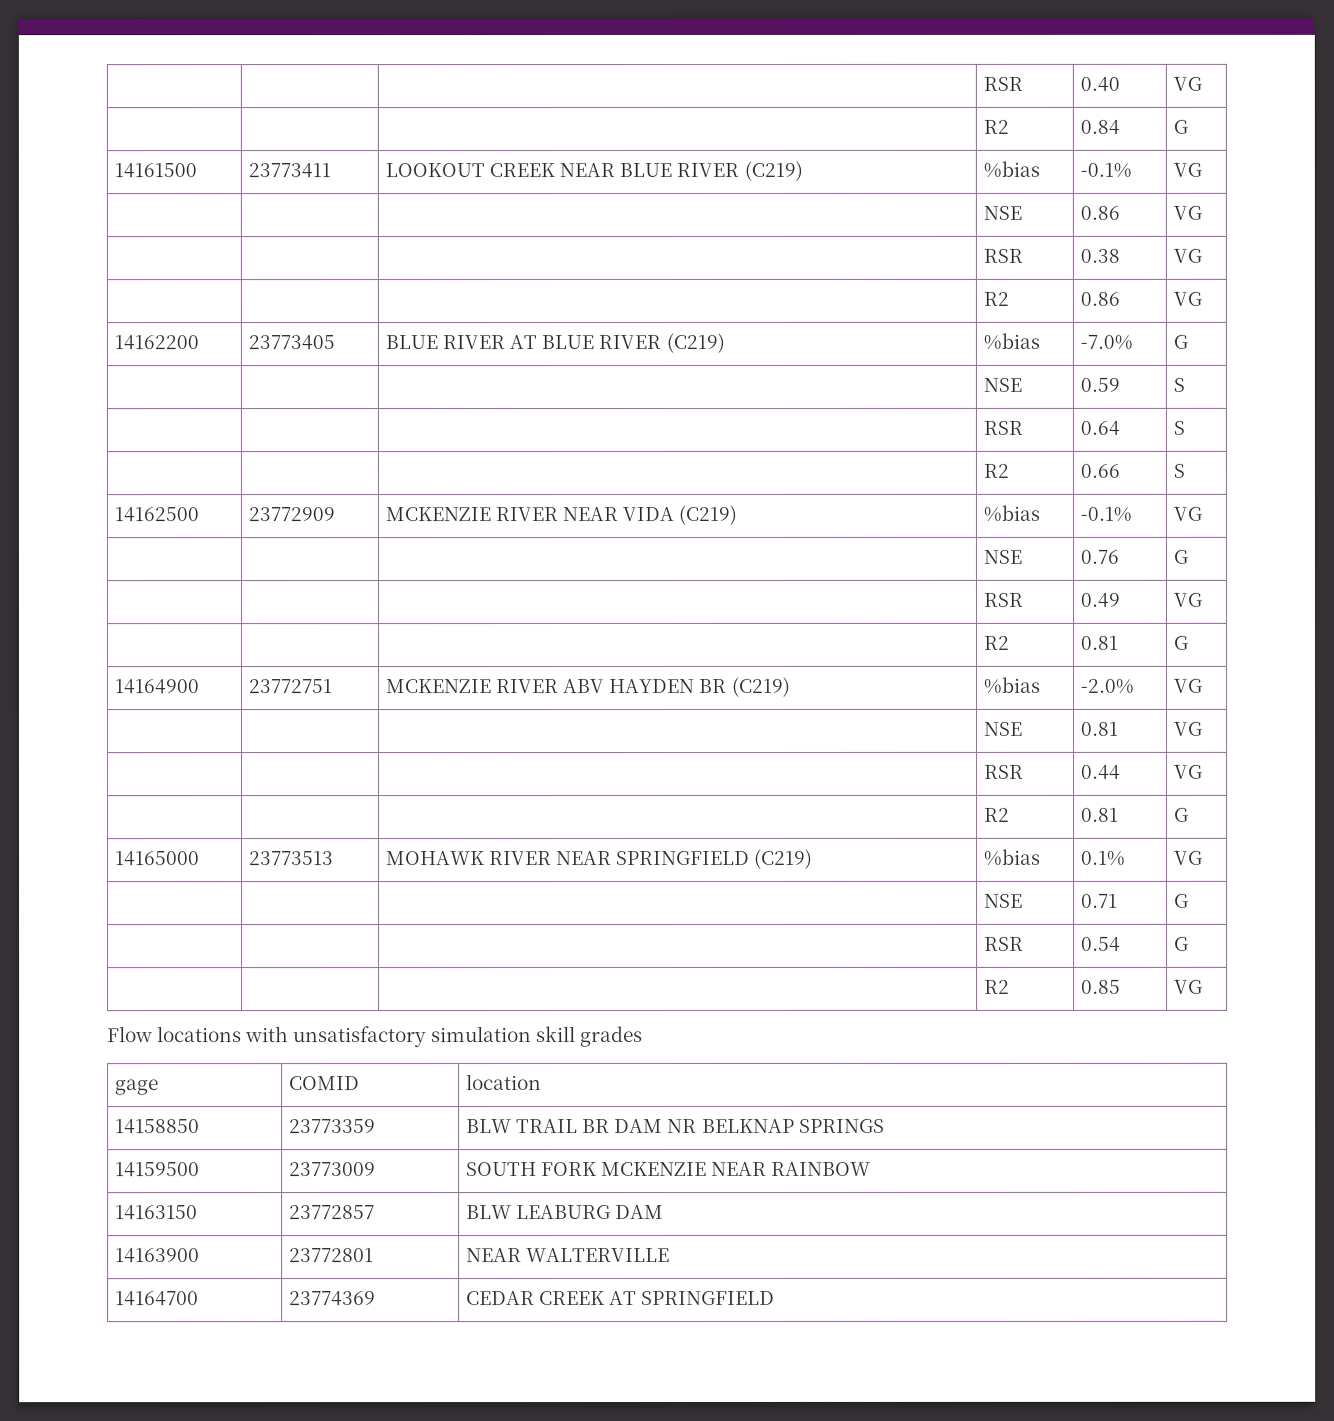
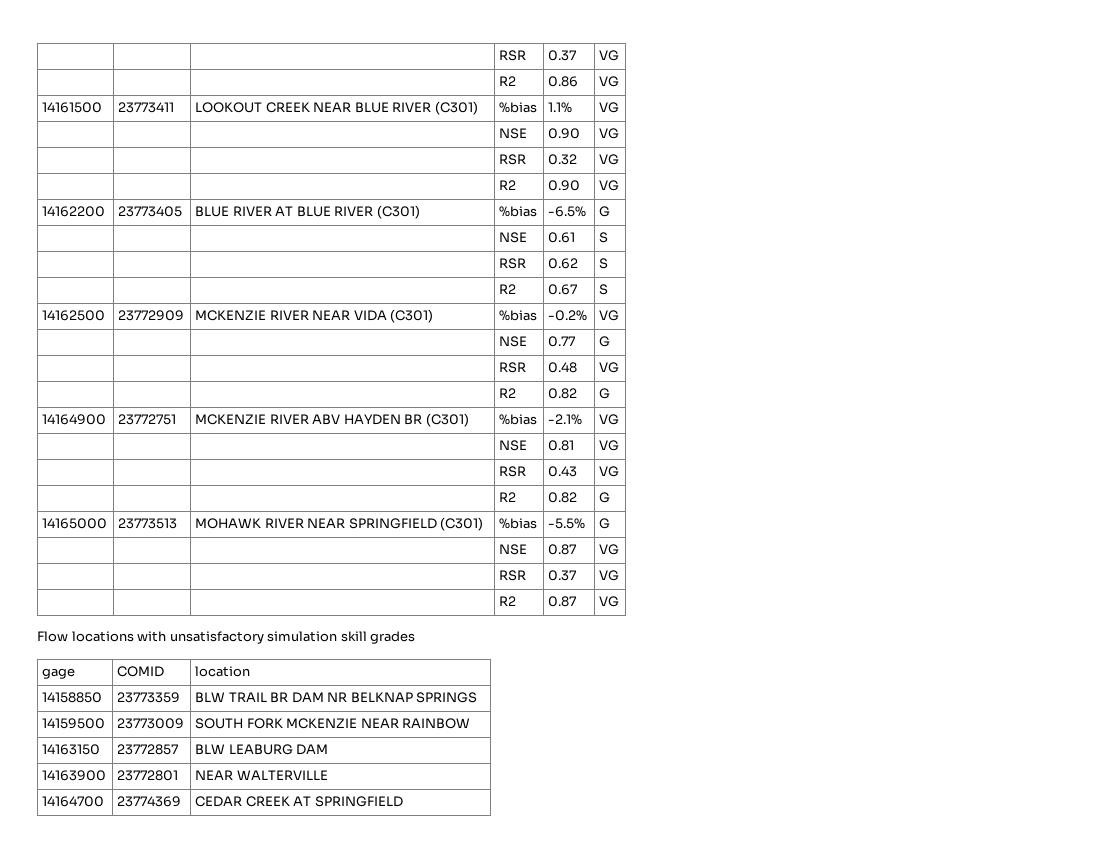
[982,76,1023,91] [1079,76,1120,92] [1172,76,1202,91] [982,119,1009,134] [1079,119,1120,135] [1172,119,1188,134] [113,163,197,179] [247,163,331,179] [384,160,803,181] [982,160,1040,178] [1079,162,1132,178] [1172,162,1202,177] [982,205,1022,220] [1079,205,1120,220] [1172,205,1202,220] [982,248,1023,263] [1079,248,1120,263] [1172,248,1202,263] [982,291,1009,306] [1079,291,1120,306] | | | RSR | 0.40 | VG // | | | R2 | 0.84 | G // 14161500 | 23773411 | LOOKOUT CREEK NEAR BLUE RIVER (C219) | %bias | -0.1% | VG // | | | NSE | 0.86 | VG // | | | RSR | 0.38 | VG // | | | R2 | 0.86 -> [499,50,527,61] [548,50,577,61] [599,50,620,61] [499,76,517,86] [548,76,579,87] [599,76,620,87] [42,102,103,113] [118,102,175,113] [195,101,478,115] [499,102,538,113] [548,102,573,113] [599,102,620,113] [499,128,528,139] [548,128,581,139] [599,128,620,139] [499,154,527,165] [548,154,578,165] [599,154,620,165] [499,180,517,190] [548,180,581,191] | | | RSR | 0.37 | VG // | | | R2 | 0.86 | VG // 14161500 | 23773411 | LOOKOUT CREEK NEAR BLUE RIVER (C301) | %bias | 1.1% | VG // | | | NSE | 0.90 | VG // | | | RSR | 0.32 | VG // | | | R2 | 0.90
[665,332,725,354] [982,332,1040,350] [1079,334,1133,350] [1172,334,1188,349] [982,377,1022,392] [1079,377,1120,392] (C219) | %bias | -7.0% | G // | | | NSE | 0.59 -> [376,205,420,219] [499,206,538,217] [548,206,587,217] [599,206,611,217] [499,232,528,243] [548,232,576,243] (C301) | %bias | -6.5% | G // | | | NSE | 0.61
[1079,420,1120,436] 0.64 -> [548,258,579,269] 0.62
[1079,463,1120,478] 0.66 -> [548,284,578,295] 0.67
[678,504,738,525] [982,504,1040,522] [1079,506,1132,522] [1172,506,1202,521] [982,549,1022,564] [1079,549,1119,564] [1172,549,1188,564] [982,592,1023,607] [1079,592,1120,608] [1172,592,1202,607] [982,635,1009,650] [1079,635,1118,650] (C219) | %bias | -0.1% | VG // | | | NSE | 0.76 | G // | | | RSR | 0.49 | VG // | | | R2 | 0.81 -> [390,309,434,323] [499,310,538,321] [548,310,588,321] [599,310,620,321] [499,336,528,347] [548,336,576,347] [599,336,611,347] [499,362,527,373] [548,362,578,373] [599,362,620,373] [499,388,517,398] [548,388,578,399] (C301) | %bias | -0.2% | VG // | | | NSE | 0.77 | G // | | | RSR | 0.48 | VG // | | | R2 | 0.82
[730,676,790,697] [982,676,1040,694] [1079,678,1134,694] (C219) | %bias | -2.0% -> [425,413,469,427] [499,414,538,425] [548,414,583,425] (C301) | %bias | -2.1%
[1080,764,1121,780] [1173,764,1203,779] [983,807,1010,822] [1080,807,1119,822] 0.44 | VG // | | | R2 | 0.81 -> [548,466,578,477] [599,466,620,477] [499,492,517,502] [548,492,578,503] 0.43 | VG // | | | R2 | 0.82
[754,848,814,869] [983,848,1041,866] [1080,850,1126,866] [1173,850,1203,865] [983,893,1023,908] [1080,893,1118,908] [1173,893,1189,908] [983,936,1024,951] [1080,936,1121,952] [1173,936,1189,951] [983,979,1010,994] [1080,979,1121,994] (C219) | %bias | 0.1% | VG // | | | NSE | 0.71 | G // | | | RSR | 0.54 | G // | | | R2 | 0.85 -> [440,517,484,531] [499,518,538,529] [548,518,586,529] [599,518,611,529] [499,544,528,555] [548,544,577,555] [599,544,620,555] [499,570,527,581] [548,570,577,581] [599,570,620,581] [499,596,517,606] [548,596,577,607] (C301) | %bias | -5.5% | G // | | | NSE | 0.87 | VG // | | | RSR | 0.37 | VG // | | | R2 | 0.87

